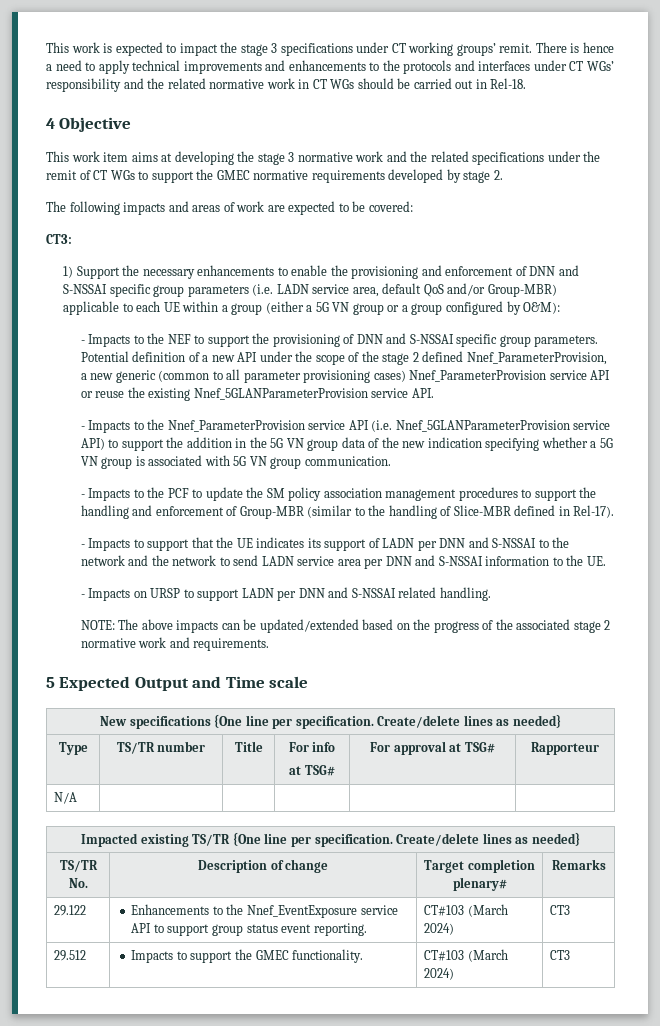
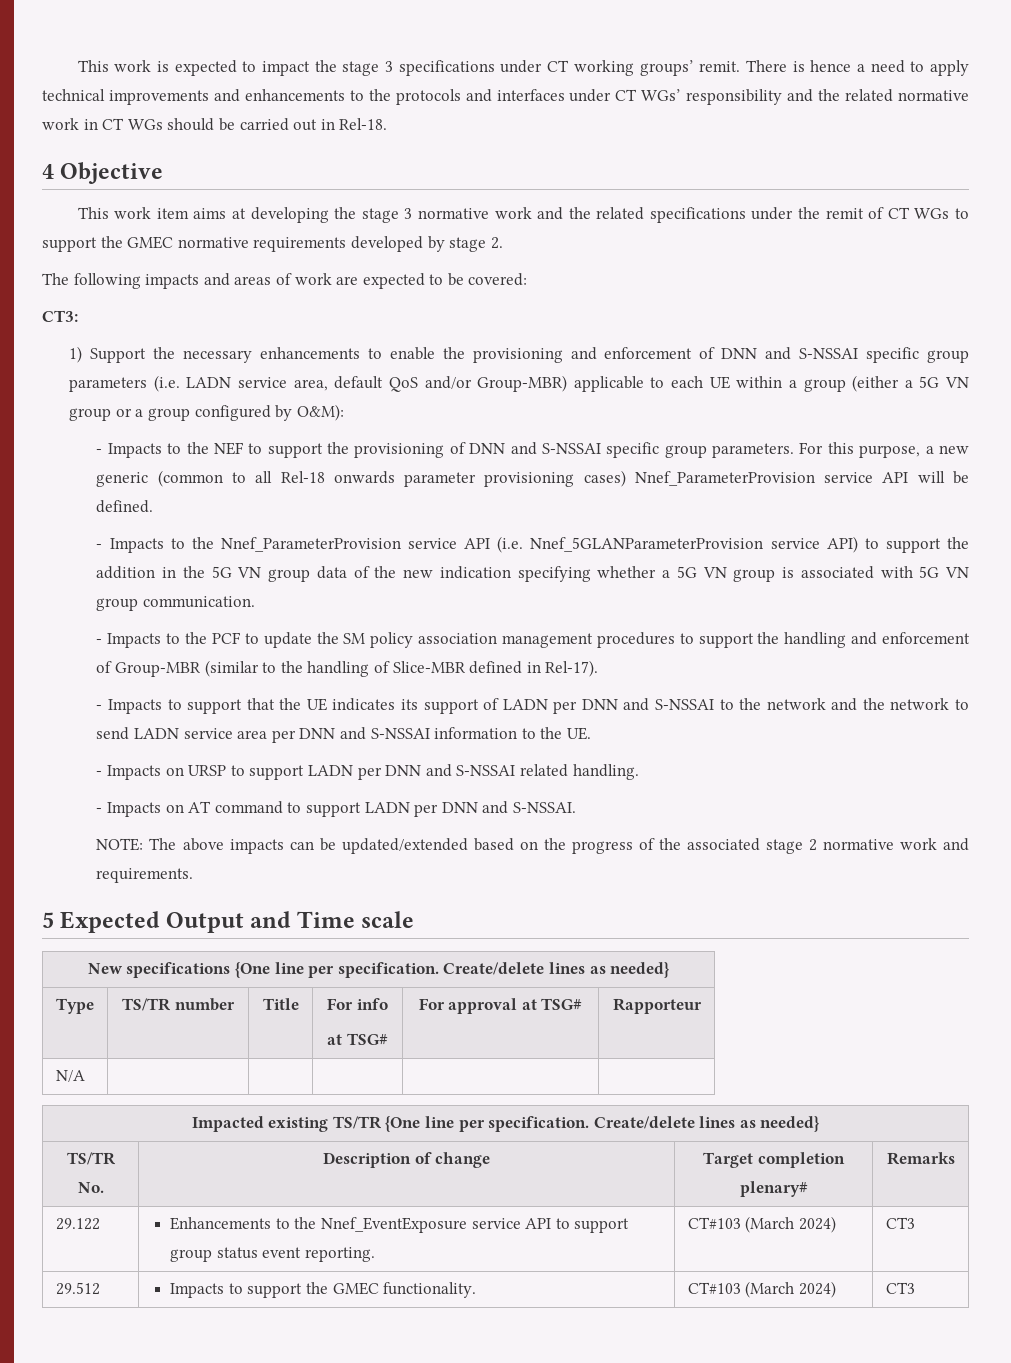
[80,351,607,365] Potential definition of a new API under the scope of the stage 2 defined Nnef_ParameterProvision, -> [799,442,921,458] For this purpose,
(241, 374) none -> [280,471,395,484] Rel-18 onwards
[80,387,434,401] or reuse the existing Nnef_5GLANParameterProvision service API. -> [917,471,969,484] [96,500,154,513] will be defined.
(491, 594) none -> [96,801,576,817] // - Impacts on AT command to support LADN per DNN and S-NSSAI.

